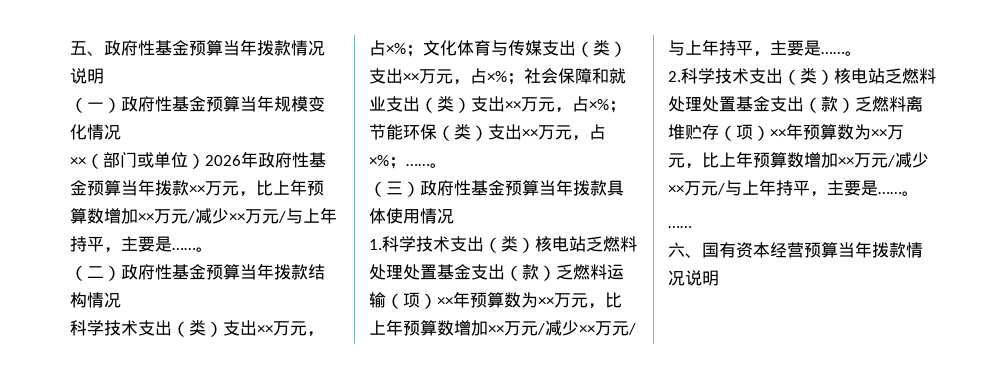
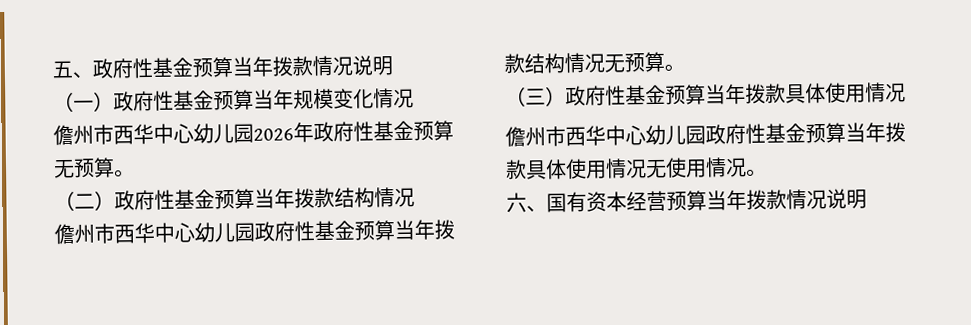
[70,152,205,169] ××（部门或单位） -> [53,123,254,146] 儋州市西华中心幼儿园
[121,179,324,197] [70,207,337,224] [70,236,196,253] 当年拨款××万元，比上年预算数增加××万元/减少××万元/与上年持平，主要是…… -> [53,157,115,179] 无预算
[70,320,324,337] [369,40,627,57] [369,68,626,85] [369,96,626,113] [369,124,606,141] [369,155,430,169] 科学技术支出（类）支出××万元，占×%；文化体育与传媒支出（类）支出××万元，占×%；社会保障和就业支出（类）支出××万元，占×%；节能环保（类）支出××万元，占×%；…… -> [54,219,455,245] [504,51,665,74] 儋州市西华中心幼儿园政府性基金预算当年拨款结构情况无预算
[369,236,637,253] [369,264,624,281] [369,291,622,309] [369,319,636,336] [668,39,862,57] [668,68,936,85] [668,96,923,113] [668,123,904,141] [668,151,929,169] [668,179,919,197] [668,226,692,228] 1.科学技术支出（类）核电站乏燃料处理处置基金支出（款）乏燃料运输（项）××年预算数为××万元，比上年预算数增加××万元/减少××万元/与上年持平，主要是……。 // 2.科学技术支出（类）核电站乏燃料处理处置基金支出（款）乏燃料离堆贮存（项）××年预算数为××万元，比上年预算数增加××万元/减少××万元/与上年持平，主要是……。 // …… -> [505,122,906,147] [505,157,767,180] 儋州市西华中心幼儿园政府性基金预算当年拨款具体使用情况无使用情况。

